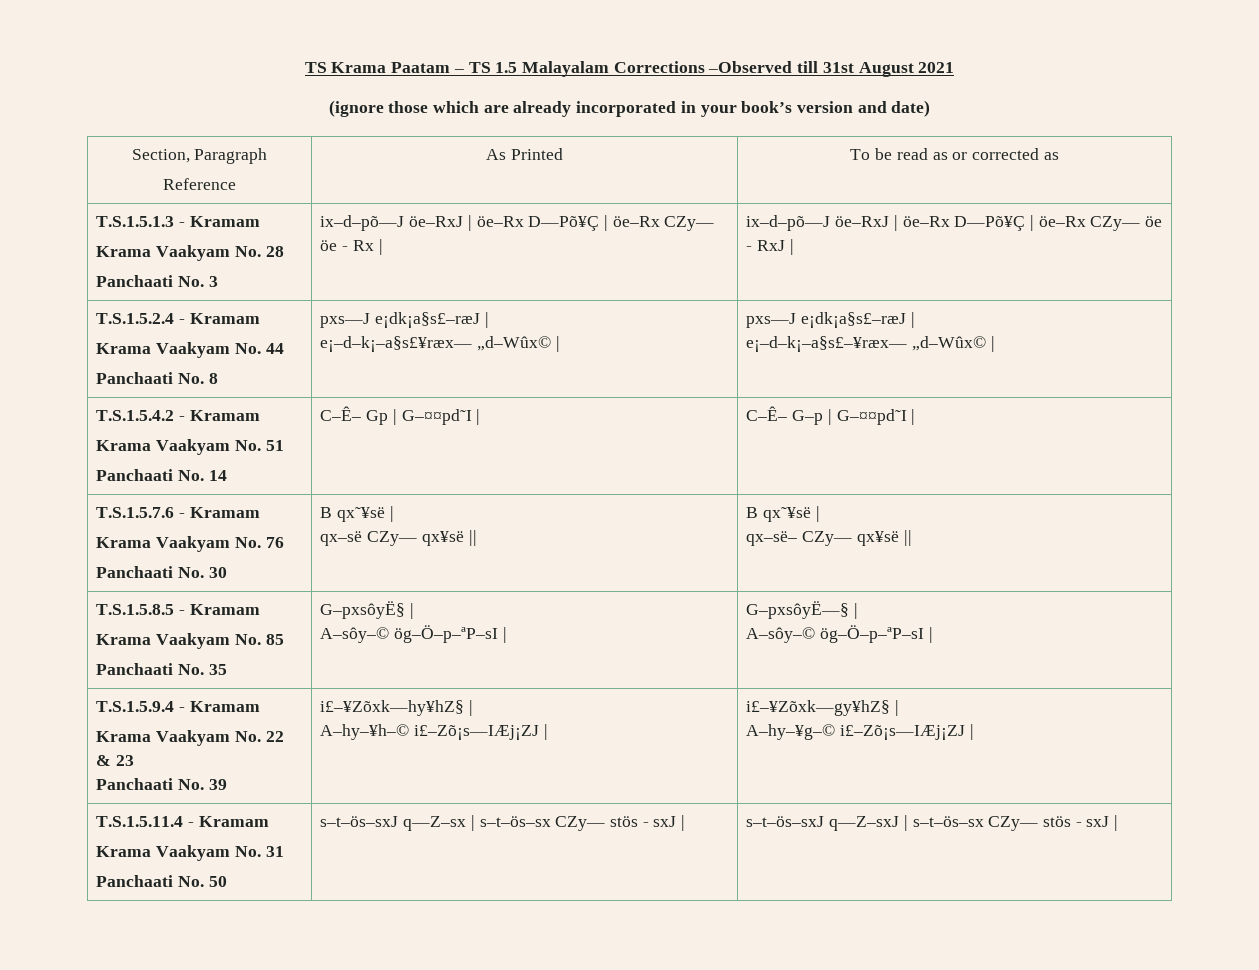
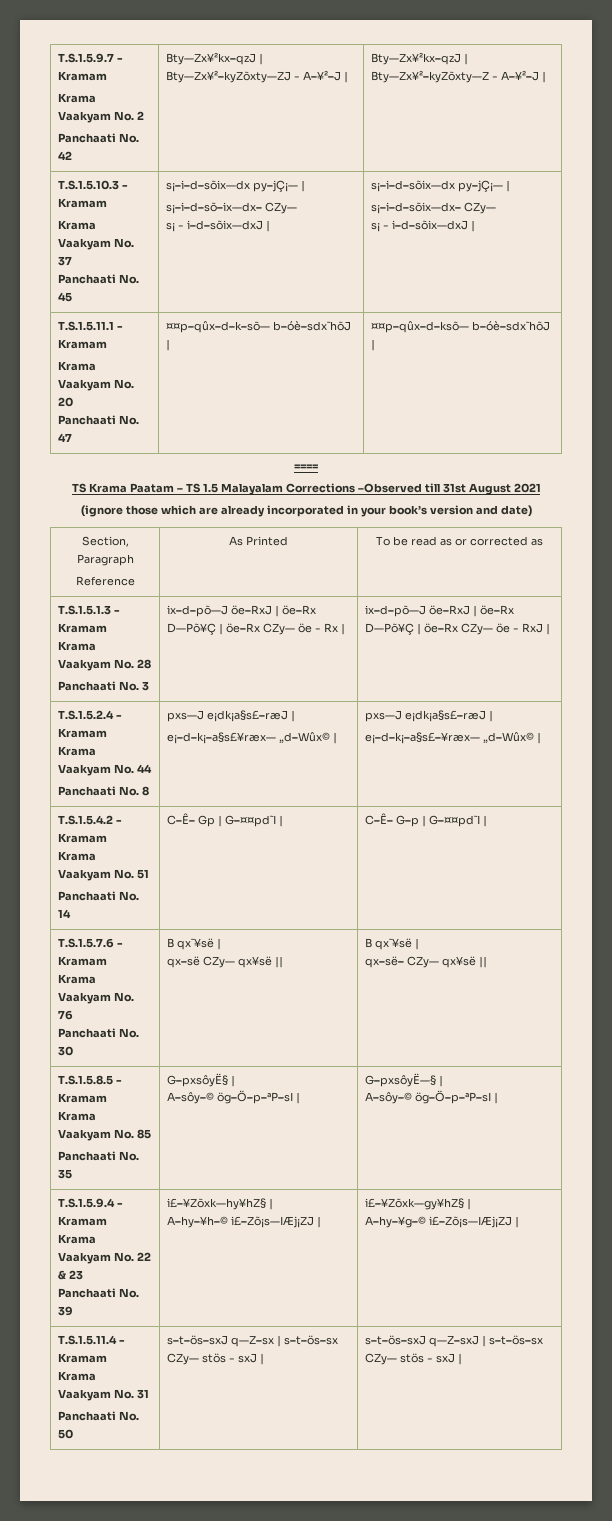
(304, 67) none -> [58,53,124,63] [58,71,108,81] [58,93,97,103] [58,111,145,123] [58,133,140,143] [58,151,73,160] [166,52,264,65] [166,70,349,83] [371,52,469,65] [371,70,547,83] [58,180,129,190] [58,198,108,208] [58,220,97,230] [58,238,135,250] [58,256,73,266] [58,274,140,284] [58,292,73,302] [166,180,306,192] [166,202,298,214] [166,220,271,232] [371,180,511,192] [371,202,497,214] [371,220,476,232] [58,321,124,331] [58,339,108,349] [58,361,97,371] [58,379,135,391] [58,397,74,407] [58,415,140,425] [58,433,73,442] [166,321,352,333] [166,339,171,351] [371,321,551,333] [371,339,376,351] [294,464,318,470] T.S.1.5.9.7 - Kramam // Krama Vaakyam No. 2 // Panchaati No. 42 | Bty—Zx¥²kx–qzJ | Bty—Zx¥²–kyZõxty—ZJ - A–¥²–J | | Bty—Zx¥²kx–qzJ | Bty—Zx¥²–kyZõxty—Z - A–¥²–J | // T.S.1.5.10.3 - Kramam // Krama Vaakyam No. 37 // Panchaati No. 45 | s¡–i–d–sõix—dx py–jÇ¡— | // s¡–i–d–sõ–ix—dx– CZy— // s¡ - i–d–sõix—dxJ | | s¡–i–d–sõix—dx py–jÇ¡— | // s¡–i–d–sõix—dx– CZy— // s¡ - i–d–sõix—dxJ | // T.S.1.5.11.1 - Kramam // Krama Vaakyam No. 20 // Panchaati No. 47 | ¤¤p–qûx–d–k–sõ— b–óè–sdx˜hõJ | | ¤¤p–qûx–d–ksõ— b–óè–sdx˜hõJ | // ==== //

